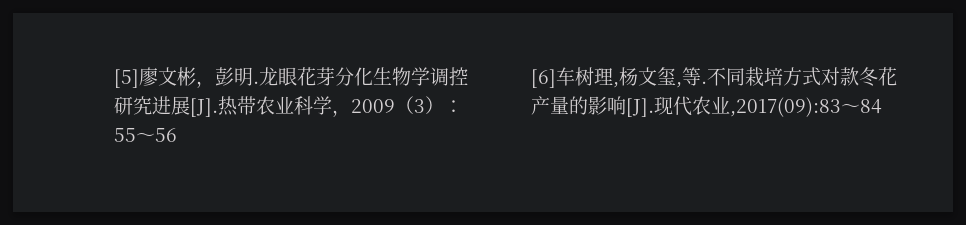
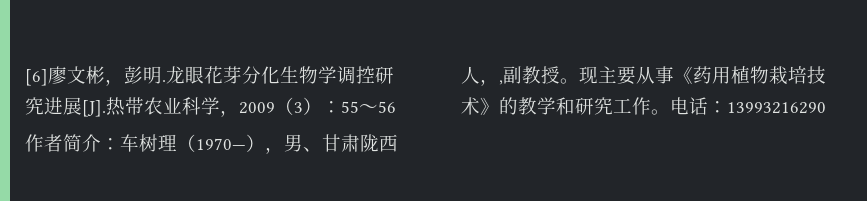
[114,69,139,88] [5] -> [25,69,48,86] [6]
[531,67,897,88] [531,96,882,117] [6]车树理,杨文玺,等.不同栽培方式对款冬花产量的影响[J].现代农业,2017(09):83～84 -> [25,134,398,154] [461,66,826,86] [461,97,826,115] 作者简介：车树理（1970—），男、甘肃陇西人，,副教授。现主要从事《药用植物栽培技术》的教学和研究工作。电话：13993216290

